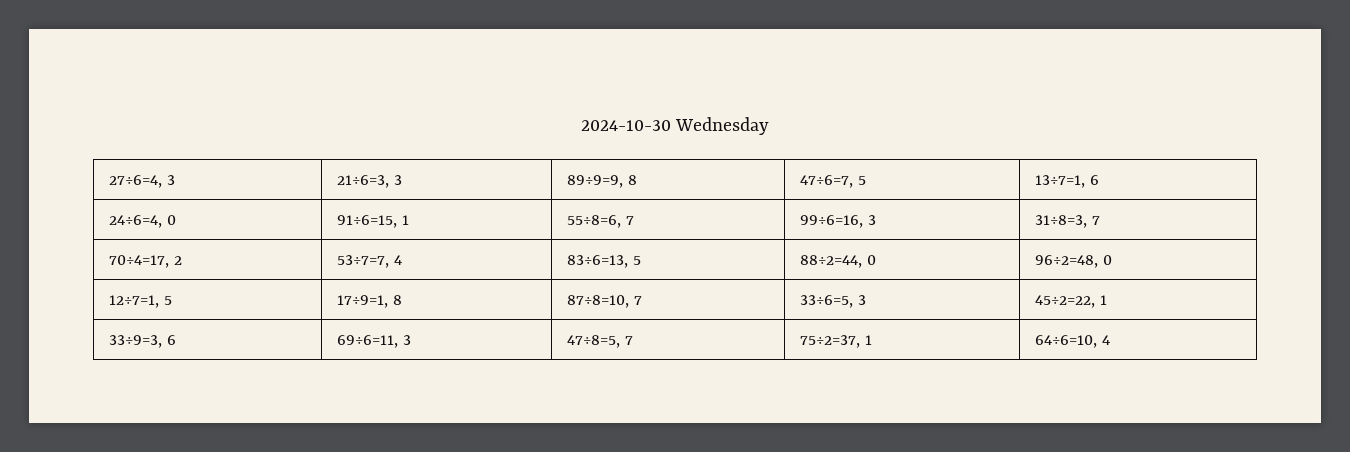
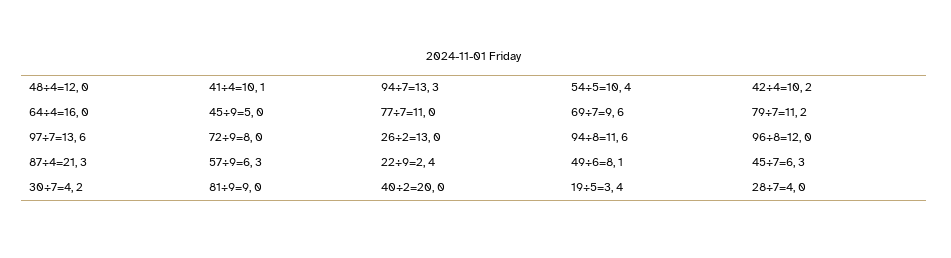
[580,117,770,135] [108,175,175,188] [336,175,402,188] [566,175,637,188] [799,175,866,188] [1034,175,1099,188] [108,215,176,228] [336,215,409,228] [566,215,634,228] [799,215,876,228] [1034,215,1100,228] [108,255,182,268] [336,255,402,268] [566,255,641,268] [799,255,876,268] [1034,255,1112,268] [108,295,172,308] [336,295,402,308] [566,295,642,308] [799,295,866,308] [1034,295,1107,308] [108,335,176,348] [336,335,411,348] [566,335,633,348] [799,335,872,348] [1034,335,1110,348] 2024-10-30 Wednesday // 27÷6=4, 3 | 21÷6=3, 3 | 89÷9=9, 8 | 47÷6=7, 5 | 13÷7=1, 6 // 24÷6=4, 0 | 91÷6=15, 1 | 55÷8=6, 7 | 99÷6=16, 3 | 31÷8=3, 7 // 70÷4=17, 2 | 53÷7=7, 4 | 83÷6=13, 5 | 88÷2=44, 0 | 96÷2=48, 0 // 12÷7=1, 5 | 17÷9=1, 8 | 87÷8=10, 7 | 33÷6=5, 3 | 45÷2=22, 1 // 33÷9=3, 6 | 69÷6=11, 3 | 47÷8=5, 7 | 75÷2=37, 1 | 64÷6=10, 4 -> [425,51,523,62] [28,83,90,93] [208,83,266,93] [380,83,440,93] [570,83,632,93] [751,83,813,93] [28,108,90,118] [208,108,265,118] [380,108,437,118] [570,108,625,118] [751,108,808,118] [28,133,87,143] [208,133,264,143] [380,133,442,143] [570,133,629,143] [751,133,813,143] [28,158,88,168] [208,158,263,168] [380,158,436,168] [570,158,624,168] [751,158,806,168] [28,183,84,193] [208,183,263,193] [380,183,446,193] [570,183,624,193] [751,183,807,193] 2024-11-01 Friday // 48÷4=12, 0 | 41÷4=10, 1 | 94÷7=13, 3 | 54÷5=10, 4 | 42÷4=10, 2 // 64÷4=16, 0 | 45÷9=5, 0 | 77÷7=11, 0 | 69÷7=9, 6 | 79÷7=11, 2 // 97÷7=13, 6 | 72÷9=8, 0 | 26÷2=13, 0 | 94÷8=11, 6 | 96÷8=12, 0 // 87÷4=21, 3 | 57÷9=6, 3 | 22÷9=2, 4 | 49÷6=8, 1 | 45÷7=6, 3 // 30÷7=4, 2 | 81÷9=9, 0 | 40÷2=20, 0 | 19÷5=3, 4 | 28÷7=4, 0

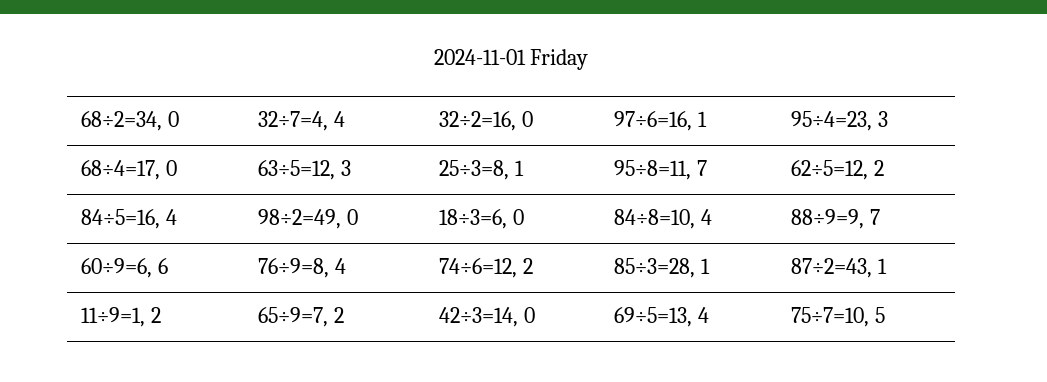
[28,83,90,93] [208,83,266,93] [380,83,440,93] [570,83,632,93] [751,83,813,93] [28,108,90,118] [208,108,265,118] [380,108,437,118] [570,108,625,118] [751,108,808,118] [28,133,87,143] [208,133,264,143] [380,133,442,143] [570,133,629,143] [751,133,813,143] [28,158,88,168] [208,158,263,168] [380,158,436,168] [570,158,624,168] [751,158,806,168] [28,183,84,193] [208,183,263,193] [380,183,446,193] [570,183,624,193] [751,183,807,193] 48÷4=12, 0 | 41÷4=10, 1 | 94÷7=13, 3 | 54÷5=10, 4 | 42÷4=10, 2 // 64÷4=16, 0 | 45÷9=5, 0 | 77÷7=11, 0 | 69÷7=9, 6 | 79÷7=11, 2 // 97÷7=13, 6 | 72÷9=8, 0 | 26÷2=13, 0 | 94÷8=11, 6 | 96÷8=12, 0 // 87÷4=21, 3 | 57÷9=6, 3 | 22÷9=2, 4 | 49÷6=8, 1 | 45÷7=6, 3 // 30÷7=4, 2 | 81÷9=9, 0 | 40÷2=20, 0 | 19÷5=3, 4 | 28÷7=4, 0 -> [80,111,179,131] [257,111,345,131] [438,111,533,131] [613,111,707,131] [790,111,888,131] [80,160,177,180] [257,160,351,180] [438,160,524,180] [613,160,707,180] [790,160,884,180] [80,209,177,229] [257,209,358,229] [438,209,524,229] [613,209,712,229] [790,209,880,229] [80,258,168,278] [257,258,346,278] [438,258,533,278] [613,258,710,278] [790,258,887,278] [80,307,161,327] [257,307,344,327] [438,307,535,327] [613,307,709,327] [790,307,885,327] 68÷2=34, 0 | 32÷7=4, 4 | 32÷2=16, 0 | 97÷6=16, 1 | 95÷4=23, 3 // 68÷4=17, 0 | 63÷5=12, 3 | 25÷3=8, 1 | 95÷8=11, 7 | 62÷5=12, 2 // 84÷5=16, 4 | 98÷2=49, 0 | 18÷3=6, 0 | 84÷8=10, 4 | 88÷9=9, 7 // 60÷9=6, 6 | 76÷9=8, 4 | 74÷6=12, 2 | 85÷3=28, 1 | 87÷2=43, 1 // 11÷9=1, 2 | 65÷9=7, 2 | 42÷3=14, 0 | 69÷5=13, 4 | 75÷7=10, 5

